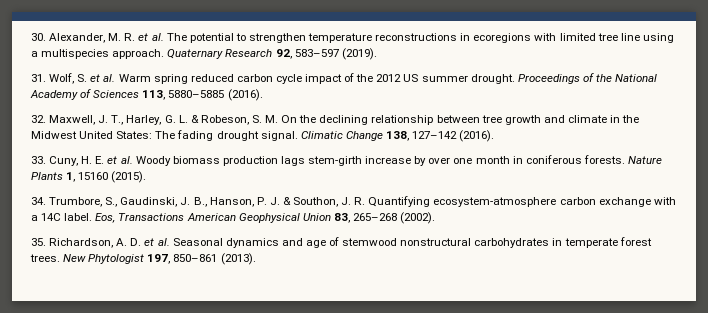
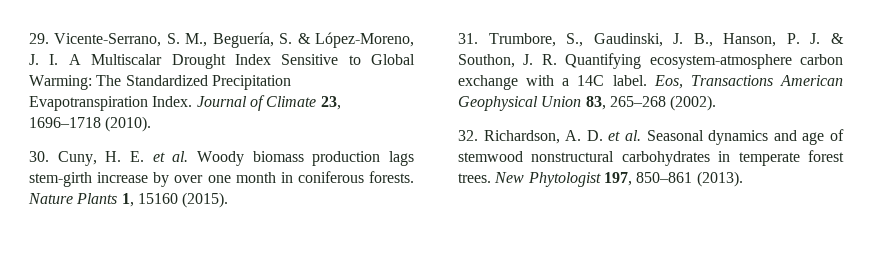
[31,33,674,43] [31,48,377,60] [31,73,658,84] [30,89,263,101] [31,115,640,125] [31,130,495,142] [31,156,46,164] 30. Alexander, M. R. et al. The potential to strengthen temperature reconstructions in ecoregions with limited tree line using a multispecies approach. Quaternary Research 92, 583–597 (2019). // 31. Wolf, S. et al. Warm spring reduced carbon cycle impact of the 2012 US summer drought. Proceedings of the National Academy of Sciences 113, 5880–5885 (2016). // 32. Maxwell, J. T., Harley, G. L. & Robeson, S. M. On the declining relationship between tree growth and climate in the Midwest United States: The fading drought signal. Climatic Change 138, 127–142 (2016). // 33. -> [29,32,414,48] [29,54,415,69] [29,75,291,90] [29,95,341,111] [29,116,152,132] [29,151,49,162] 29. Vicente-Serrano, S. M., Beguería, S. & López-Moreno, J. I. A Multiscalar Drought Index Sensitive to Global Warming: The Standardized Precipitation Evapotranspiration Index. Journal of Climate 23, 1696–1718 (2010). // 30.
[31,197,46,205] 34. -> [458,33,478,44] 31.
[31,238,46,246] 35. -> [458,130,478,141] 32.

